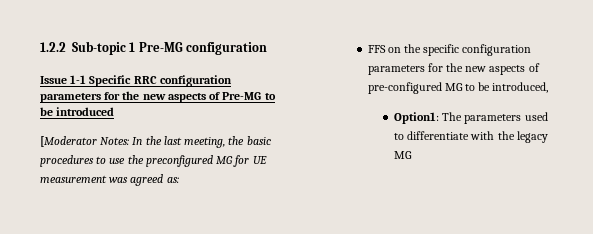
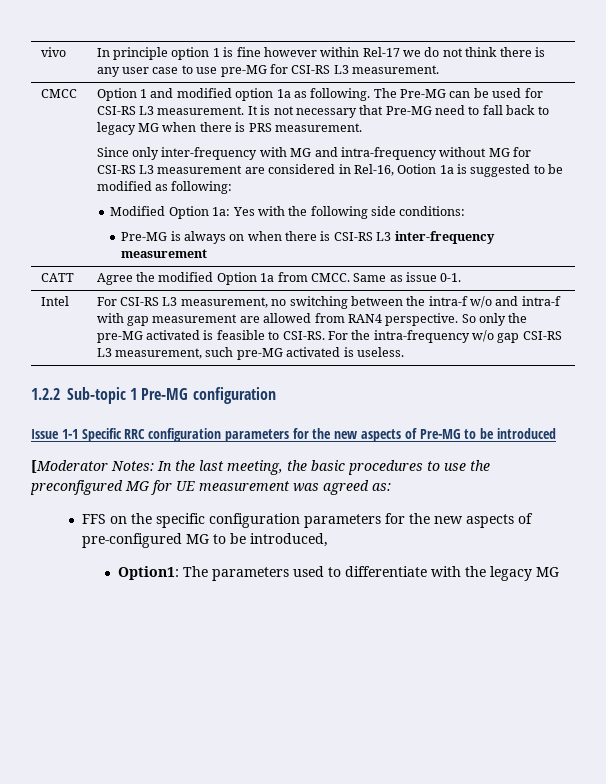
(40, 47) none -> [40,47,66,57] [96,47,545,60] [96,64,440,77] [40,89,77,98] [96,88,543,101] [96,105,549,118] [96,122,362,135] [96,147,532,160] [96,164,564,177] [96,181,233,194] [110,206,466,219] [121,231,495,244] [121,249,208,258] [40,273,74,282] [96,272,462,285] [40,296,69,306] [96,296,561,309] [96,313,528,326] [96,330,562,343] [96,347,404,360] vivo | In principle option 1 is fine however within Rel-17 we do not think there is any user case to use pre-MG for CSI-RS L3 measurement. // CMCC | Option 1 and modified option 1a as following. The Pre-MG can be used for CSI-RS L3 measurement. It is not necessary that Pre-MG need to fall back to legacy MG when there is PRS measurement. // Since only inter-frequency with MG and intra-frequency without MG for CSI-RS L3 measurement are considered in Rel-16, Ootion 1a is suggested to be modified as following: // Modified Option 1a: Yes with the following side conditions: // Pre-MG is always on when there is CSI-RS L3 inter-frequency measurement // CATT | Agree the modified Option 1a from CMCC. Same as issue 0-1. // Intel | For CSI-RS L3 measurement, no switching between the intra-f w/o and intra-f with gap measurement are allowed from RAN4 perspective. So only the pre-MG activated is feasible to CSI-RS. For the intra-frequency w/o gap CSI-RS L3 measurement, such pre-MG activated is useless. //

